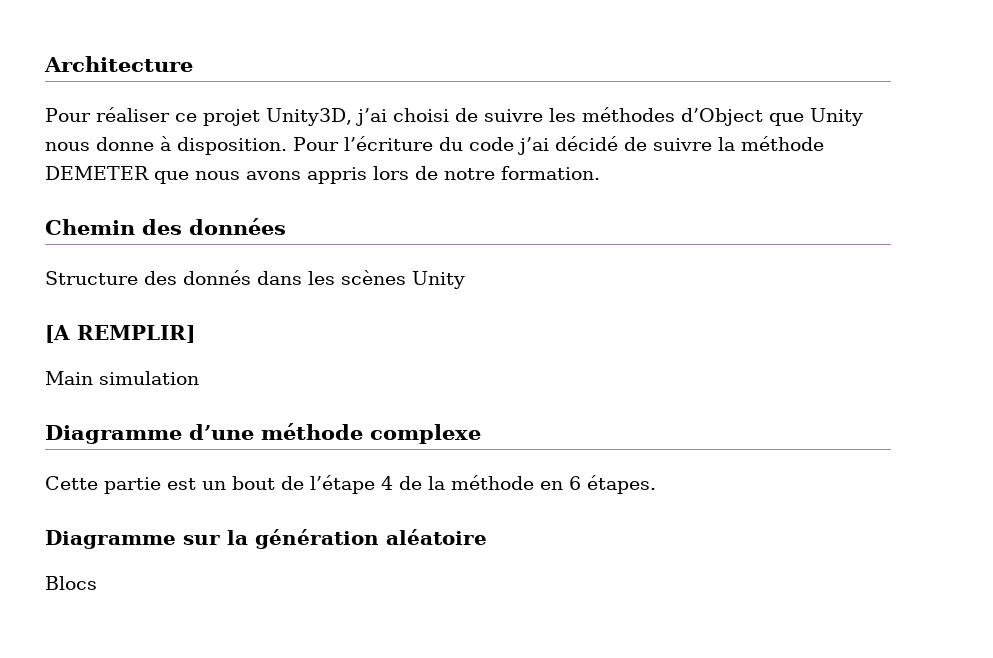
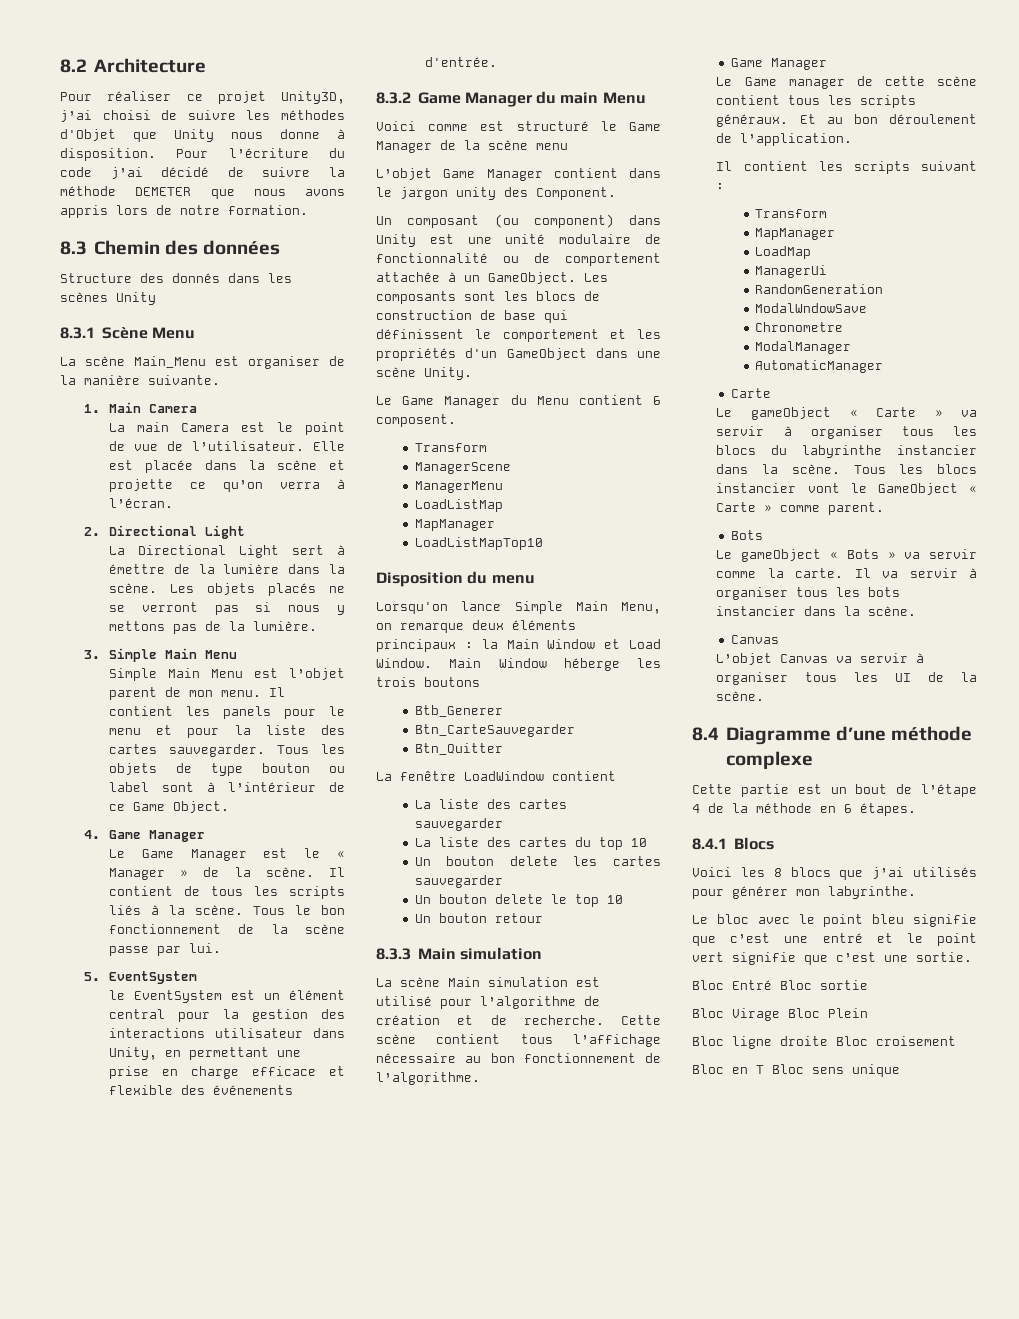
(44, 64) none -> [60,59,87,73] 8.2
[680,108,763,126] d’Object -> [60,129,116,141] d'Objet
(600, 173) none -> [60,241,87,255] 8.3
[45,325,195,343] [45,371,199,385] [A REMPLIR] // Main simulation // -> [60,327,195,339] [60,356,345,369] [60,375,220,385] [84,402,197,413] [108,422,345,435] [108,441,345,451] [108,460,345,473] [108,479,345,492] [108,498,173,508] [84,525,245,539] [108,545,345,558] [108,564,345,574] [108,583,345,596] [108,602,345,615] [108,621,317,634] [84,648,237,662] [108,668,345,681] [108,687,285,700] [108,706,345,719] [108,725,345,738] [108,744,345,757] [108,763,345,776] [108,782,345,792] [108,801,229,813] [84,830,205,842] [108,848,345,861] [108,867,345,880] [108,886,345,899] [108,905,346,915] [108,924,345,934] [108,943,221,956] [84,971,197,984] [108,990,345,1003] [108,1009,345,1022] [108,1028,345,1038] [108,1047,301,1060] [108,1066,345,1079] [108,1085,293,1095] [424,57,497,67] [376,91,646,107] [376,121,661,131] [376,140,568,153] [376,168,661,181] [376,187,616,200] [376,214,661,228] [376,234,661,247] [376,253,661,266] [376,272,608,284] [376,291,600,304] [376,310,568,323] [376,329,661,342] [376,348,661,361] [376,367,472,380] [376,395,661,408] [376,414,456,427] [414,443,487,452] [414,462,511,474] [414,481,503,493] [414,499,503,512] [414,519,495,531] [414,537,543,550] [376,571,535,587] [376,601,661,614] [376,620,576,633] [376,639,661,652] [376,658,661,671] [376,677,480,687] [414,705,503,717] [414,724,575,737] [414,743,503,755] [376,771,616,781] [414,799,567,809] [414,818,503,831] [414,837,647,850] [414,856,661,866] [414,875,503,888] [414,894,623,907] [414,913,543,923] [376,947,542,960] [376,977,600,987] [376,996,600,1009] [376,1015,661,1025] [376,1034,661,1047] [376,1053,661,1063] [376,1072,480,1085] [730,58,827,70] [716,76,977,89] [716,95,917,108] [716,114,977,127] [716,133,853,146] [716,161,977,174] [716,183,725,190] [755,209,828,218] [755,228,836,240] [755,246,812,259] [755,265,828,278] [755,284,884,294] [755,303,868,313] [755,322,844,332] [755,341,852,354] [755,360,884,373] [730,388,771,398] [716,407,977,420] [716,426,977,439] [716,445,977,458] [716,464,977,474] [716,483,977,495] [716,502,885,515] [730,530,763,540] [716,549,977,562] [716,568,977,578] [716,587,901,600] [716,606,917,616] [730,635,779,644] [716,653,925,665] [716,672,977,685] [716,691,765,701] [692,727,719,741] 8.3.1 Scène Menu // La scène Main_Menu est organiser de la manière suivante. // 1. Main Camera // La main Camera est le point de vue de l’utilisateur. Elle est placée dans la scène et projette ce qu’on verra à l’écran. // 2. Directional Light // La Directional Light sert à émettre de la lumière dans la scène. Les objets placés ne se verront pas si nous y mettons pas de la lumière. // 3. Simple Main Menu // Simple Main Menu est l’objet parent de mon menu. Il contient les panels pour le menu et pour la liste des cartes sauvegarder. Tous les objets de type bouton ou label sont à l’intérieur de ce Game Object. // 4. Game Manager // Le Game Manager est le « Manager » de la scène. Il contient de tous les scripts liés à la scène. Tous le bon fonctionnement de la scène passe par lui. // 5. EventSystem // le EventSystem est un élément central pour la gestion des interactions utilisateur dans Unity, en permettant une prise en charge efficace et flexible des événements d'entrée. // 8.3.2 Game Manager du main Menu // Voici comme est structuré le Game Manager de la scène menu // L’objet Game Manager contient dans le jargon unity des Component. // Un composant (ou component) dans Unity est une unité modulaire de fonctionnalité ou de comportement attachée à un GameObject. Les composants sont les blocs de construction de base qui définissent le comportement et les propriétés d'un GameObject dans une scène Unity. // Le Game Manager du Menu contient 6 composent. // Transform // ManagerScene // ManagerMenu // LoadListMap // MapManager // LoadListMapTop10 // Disposition du menu // Lorsqu'on lance Simple Main Menu, on remarque deux éléments principaux : la Main Window et Load Window. Main Window héberge les trois boutons // Btb_Generer // Btn_CarteSauvegarder // Btn_Quitter // La fenêtre LoadWindow contient // La liste des cartes sauvegarder // La liste des cartes du top 10 // Un bouton delete les cartes sauvegarder // Un bouton delete le top 10 // Un bouton retour // 8.3.3 Main simulation // La scène Main simulation est utilisé pour l’algorithme de création et de recherche. Cette scène contient tous l’affichage nécessaire au bon fonctionnement de l’algorithme. // Game Manager // Le Game manager de cette scène contient tous les scripts généraux. Et au bon déroulement de l’application. // Il contient les scripts suivant : // Transform // MapManager // LoadMap // ManagerUi // RandomGeneration // ModalWndowSave // Chronometre // ModalManager // AutomaticManager // Carte // Le gameObject « Carte » va servir à organiser tous les blocs du labyrinthe instancier dans la scène. Tous les blocs instancier vont le GameObject « Carte » comme parent. // Bots // Le gameObject « Bots » va servir comme la carte. Il va servir à organiser tous les bots instancier dans la scène. // Canvas // L’objet Canvas va servir à organiser tous les UI de la scène. // 8.4
[45,529,487,549] [45,576,97,590] Diagramme sur la génération aléatoire // Blocs -> [692,837,774,850] [692,867,977,880] [692,886,916,899] [692,914,977,927] [692,933,977,946] [692,952,972,965] [692,980,868,990] [692,1008,868,1021] [692,1036,956,1049] [692,1064,900,1077] 8.4.1 Blocs // Voici les 8 blocs que j’ai utilisés pour générer mon labyrinthe. // Le bloc avec le point bleu signifie que c’est une entré et le point vert signifie que c’est une sortie. // Bloc Entré Bloc sortie // Bloc Virage Bloc Plein // Bloc ligne droite Bloc croisement // Bloc en T Bloc sens unique

